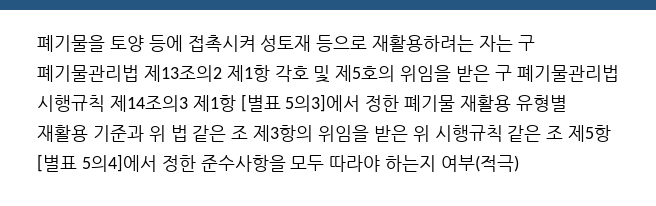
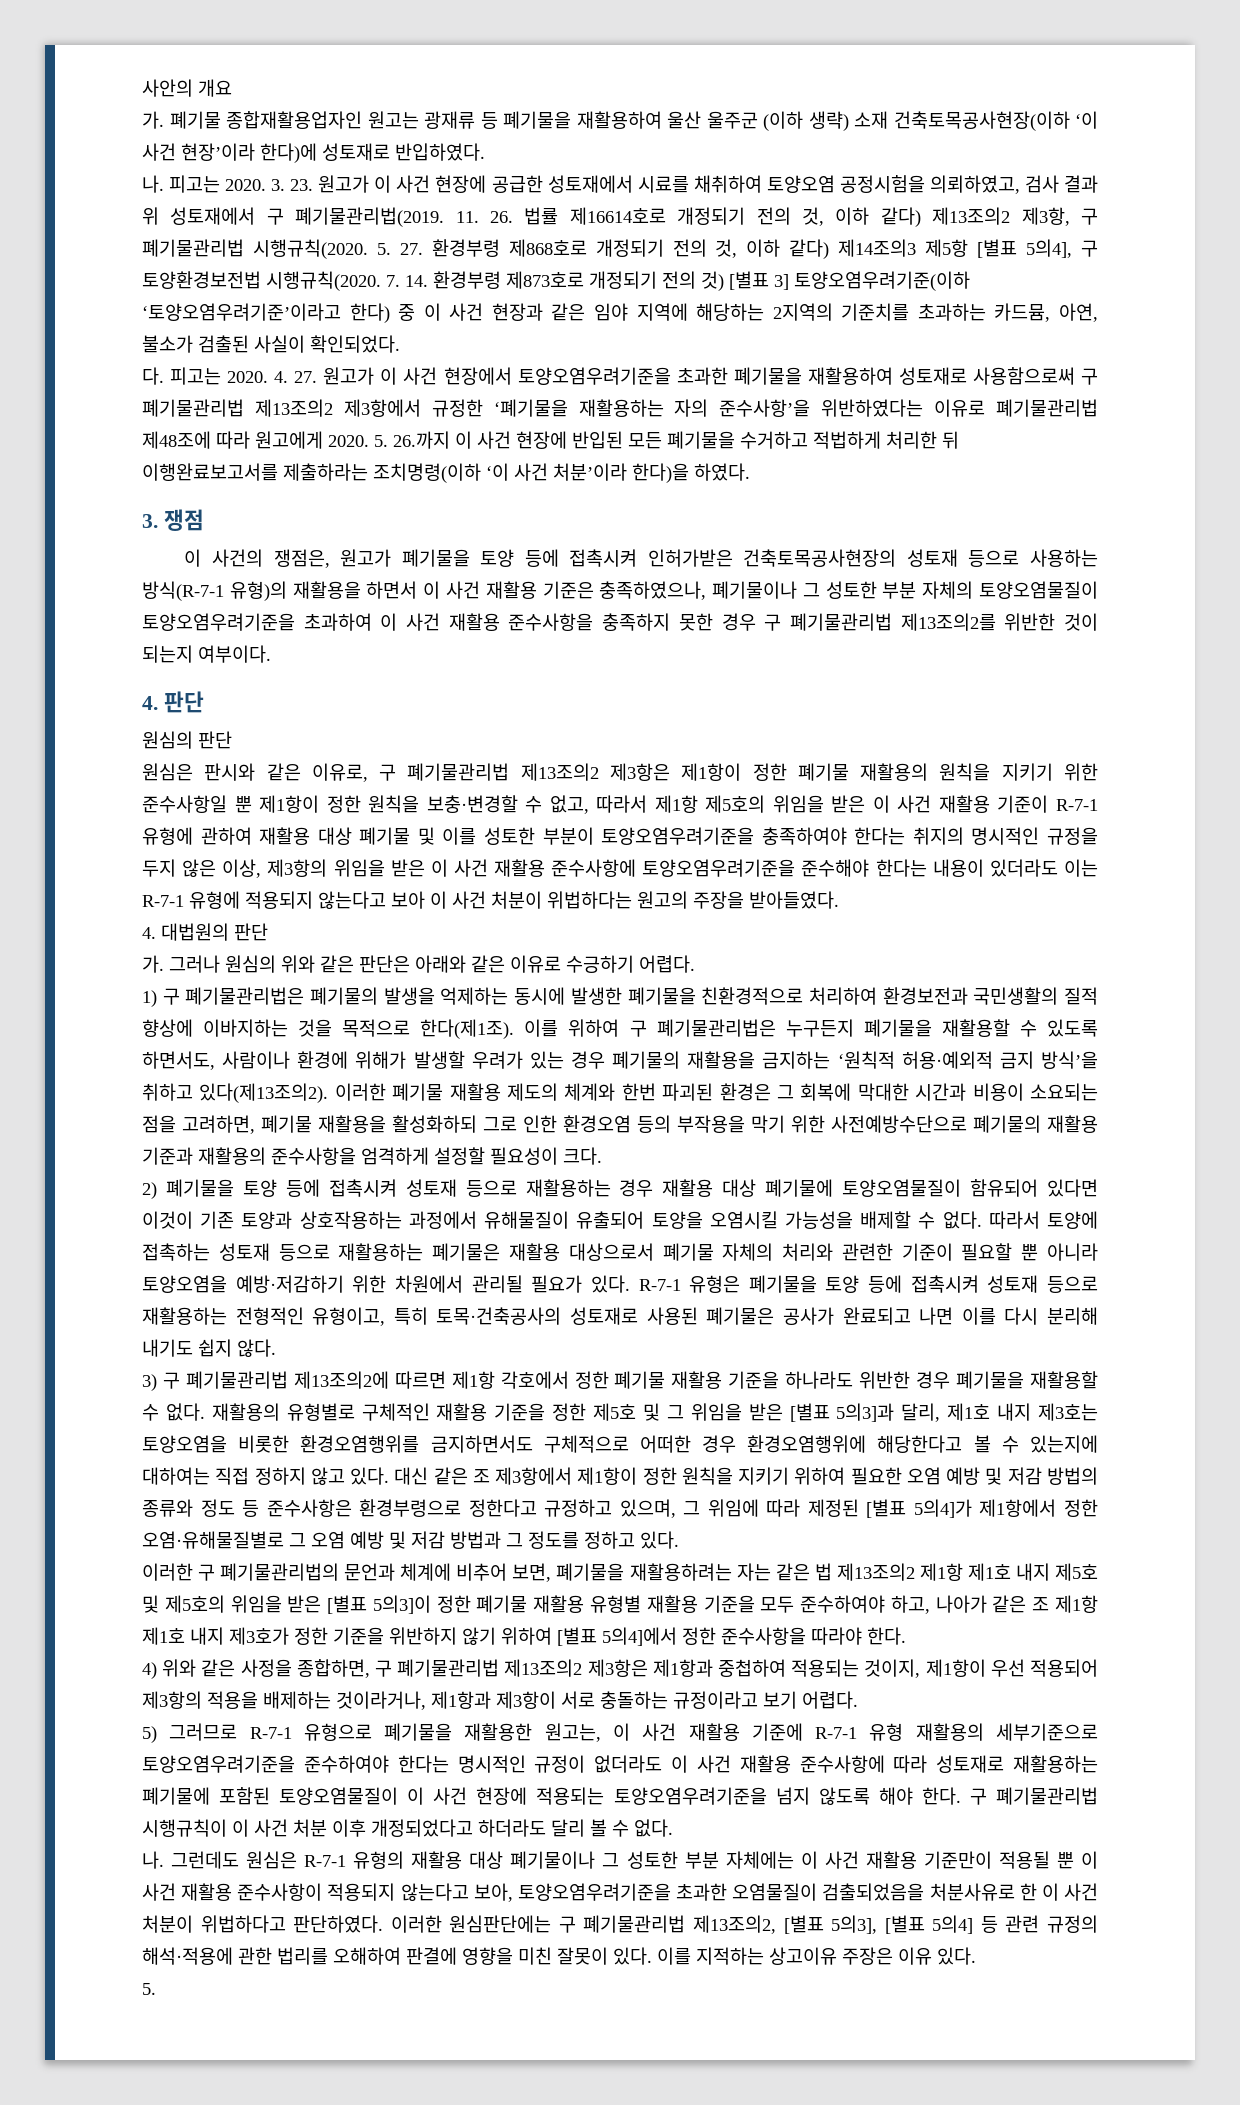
[37,35,535,52] [37,65,619,83] [37,94,361,112] 폐기물을 토양 등에 접촉시켜 성토재 등으로 재활용하려는 자는 구 폐기물관리법 제13조의2 제1항 각호 및 제5호의 위임을 받은 구 폐기물관리법 시행규칙 제14조의3 제1항 [별표 5의3]에서 -> [142,79,232,97] [142,111,1098,131] [142,143,485,163] [142,175,1098,194] [142,207,1098,227] [142,239,1098,259] [142,271,970,291] [142,303,1098,323] [142,335,400,353] [142,367,1099,385] [142,399,1098,417] [142,431,959,449] [142,463,750,483] [142,509,204,531] [184,549,1098,568] [142,581,1099,601] [142,613,1099,631] [142,645,271,663] [142,691,204,713] [142,731,232,749] [142,763,1099,782] [142,795,1098,814] [142,827,1098,845] [142,859,1098,878] [142,891,839,909] [142,923,268,941] [142,955,695,973] [142,987,1098,1007] [142,1019,1098,1039] [142,1051,1098,1070] [142,1083,1098,1103] [142,1115,1098,1134] [142,1147,602,1165] [142,1179,1098,1199] [142,1211,1098,1229] [142,1243,1099,1261] [142,1275,1098,1293] [142,1307,1099,1326] [142,1339,276,1357] [142,1371,1098,1391] [142,1403,1099,1422] [142,1435,1098,1453] [142,1467,1099,1485] [142,1499,1098,1518] [142,1531,679,1549] [142,1563,1098,1582] [142,1595,431,1614] 사안의 개요 // 가. 폐기물 종합재활용업자인 원고는 광재류 등 폐기물을 재활용하여 울산 울주군 (이하 생략) 소재 건축토목공사현장(이하 ‘이 사건 현장’이라 한다)에 성토재로 반입하였다. // 나. 피고는 2020. 3. 23. 원고가 이 사건 현장에 공급한 성토재에서 시료를 채취하여 토양오염 공정시험을 의뢰하였고, 검사 결과 위 성토재에서 구 폐기물관리법(2019. 11. 26. 법률 제16614호로 개정되기 전의 것, 이하 같다) 제13조의2 제3항, 구 폐기물관리법 시행규칙(2020. 5. 27. 환경부령 제868호로 개정되기 전의 것, 이하 같다) 제14조의3 제5항 [별표 5의4], 구 토양환경보전법 시행규칙(2020. 7. 14. 환경부령 제873호로 개정되기 전의 것) [별표 3] 토양오염우려기준(이하 ‘토양오염우려기준’이라고 한다) 중 이 사건 현장과 같은 임야 지역에 해당하는 2지역의 기준치를 초과하는 카드뮴, 아연, 불소가 검출된 사실이 확인되었다. // 다. 피고는 2020. 4. 27. 원고가 이 사건 현장에서 토양오염우려기준을 초과한 폐기물을 재활용하여 성토재로 사용함으로써 구 폐기물관리법 제13조의2 제3항에서 규정한 ‘폐기물을 재활용하는 자의 준수사항’을 위반하였다는 이유로 폐기물관리법 제48조에 따라 원고에게 2020. 5. 26.까지 이 사건 현장에 반입된 모든 폐기물을 수거하고 적법하게 처리한 뒤 이행완료보고서를 제출하라는 조치명령(이하 ‘이 사건 처분’이라 한다)을 하였다. // 3. 쟁점 // 이 사건의 쟁점은, 원고가 폐기물을 토양 등에 접촉시켜 인허가받은 건축토목공사현장의 성토재 등으로 사용하는 방식(R-7-1 유형)의 재활용을 하면서 이 사건 재활용 기준은 충족하였으나, 폐기물이나 그 성토한 부분 자체의 토양오염물질이 토양오염우려기준을 초과하여 이 사건 재활용 준수사항을 충족하지 못한 경우 구 폐기물관리법 제13조의2를 위반한 것이 되는지 여부이다. // 4. 판단 // 원심의 판단 // 원심은 판시와 같은 이유로, 구 폐기물관리법 제13조의2 제3항은 제1항이 정한 폐기물 재활용의 원칙을 지키기 위한 준수사항일 뿐 제1항이 정한 원칙을 보충·변경할 수 없고, 따라서 제1항 제5호의 위임을 받은 이 사건 재활용 기준이 R-7-1 유형에 관하여 재활용 대상 폐기물 및 이를 성토한 부분이 토양오염우려기준을 충족하여야 한다는 취지의 명시적인 규정을 두지 않은 이상, 제3항의 위임을 받은 이 사건 재활용 준수사항에 토양오염우려기준을 준수해야 한다는 내용이 있더라도 이는 R-7-1 유형에 적용되지 않는다고 보아 이 사건 처분이 위법하다는 원고의 주장을 받아들였다. // 4. 대법원의 판단 // 가. 그러나 원심의 위와 같은 판단은 아래와 같은 이유로 수긍하기 어렵다. // 1) 구 폐기물관리법은 폐기물의 발생을 억제하는 동시에 발생한 폐기물을 친환경적으로 처리하여 환경보전과 국민생활의 질적 향상에 이바지하는 것을 목적으로 한다(제1조). 이를 위하여 구 폐기물관리법은 누구든지 폐기물을 재활용할 수 있도록 하면서도, 사람이나 환경에 위해가 발생할 우려가 있는 경우 폐기물의 재활용을 금지하는 ‘원칙적 허용·예외적 금지 방식’을 취하고 있다(제13조의2). 이러한 폐기물 재활용 제도의 체계와 한번 파괴된 환경은 그 회복에 막대한 시간과 비용이 소요되는 점을 고려하면, 폐기물 재활용을 활성화하되 그로 인한 환경오염 등의 부작용을 막기 위한 사전예방수단으로 폐기물의 재활용 기준과 재활용의 준수사항을 엄격하게 설정할 필요성이 크다. // 2) 폐기물을 토양 등에 접촉시켜 성토재 등으로 재활용하는 경우 재활용 대상 폐기물에 토양오염물질이 함유되어 있다면 이것이 기존 토양과 상호작용하는 과정에서 유해물질이 유출되어 토양을 오염시킬 가능성을 배제할 수 없다. 따라서 토양에 접촉하는 성토재 등으로 재활용하는 폐기물은 재활용 대상으로서 폐기물 자체의 처리와 관련한 기준이 필요할 뿐 아니라 토양오염을 예방·저감하기 위한 차원에서 관리될 필요가 있다. R-7-1 유형은 폐기물을 토양 등에 접촉시켜 성토재 등으로 재활용하는 전형적인 유형이고, 특히 토목·건축공사의 성토재로 사용된 폐기물은 공사가 완료되고 나면 이를 다시 분리해 내기도 쉽지 않다. // 3) 구 폐기물관리법 제13조의2에 따르면 제1항 각호에서 정한 폐기물 재활용 기준을 하나라도 위반한 경우 폐기물을 재활용할 수 없다. 재활용의 유형별로 구체적인 재활용 기준을 정한 제5호 및 그 위임을 받은 [별표 5의3]과 달리, 제1호 내지 제3호는 토양오염을 비롯한 환경오염행위를 금지하면서도 구체적으로 어떠한 경우 환경오염행위에 해당한다고 볼 수 있는지에 대하여는 직접 정하지 않고 있다. 대신 같은 조 제3항에서 제1항이 정한 원칙을 지키기 위하여 필요한 오염 예방 및 저감 방법의 종류와 정도 등 준수사항은 환경부령으로 정한다고 규정하고 있으며, 그 위임에 따라 제정된 [별표 5의4]가 제1항에서 정한 오염·유해물질별로 그 오염 예방 및 저감 방법과 그 정도를 정하고 있다. // 이러한 구 폐기물관리법의 문언과 체계에 비추어 보면, 폐기물을 재활용하려는 자는 같은 법 제13조의2 제1항 제1호 내지 제5호 및 제5호의 위임을 받은 [별표 5의3]이
[92,125,612,142] [37,154,520,172] 기준과 위 법 같은 조 제3항의 위임을 받은 위 시행규칙 같은 조 제5항 [별표 5의4]에서 정한 준수사항을 모두 따라야 하는지 여부(적극) -> [703,1595,1099,1614] [142,1627,906,1646] [142,1659,1099,1679] [142,1691,858,1710] [142,1723,1099,1743] [142,1755,1099,1773] [142,1787,1099,1805] [142,1819,673,1837] [142,1851,1098,1869] [142,1883,1099,1902] [142,1915,1098,1934] [142,1947,976,1965] [142,1983,156,1995] 기준을 모두 준수하여야 하고, 나아가 같은 조 제1항 제1호 내지 제3호가 정한 기준을 위반하지 않기 위하여 [별표 5의4]에서 정한 준수사항을 따라야 한다. // 4) 위와 같은 사정을 종합하면, 구 폐기물관리법 제13조의2 제3항은 제1항과 중첩하여 적용되는 것이지, 제1항이 우선 적용되어 제3항의 적용을 배제하는 것이라거나, 제1항과 제3항이 서로 충돌하는 규정이라고 보기 어렵다. // 5) 그러므로 R-7-1 유형으로 폐기물을 재활용한 원고는, 이 사건 재활용 기준에 R-7-1 유형 재활용의 세부기준으로 토양오염우려기준을 준수하여야 한다는 명시적인 규정이 없더라도 이 사건 재활용 준수사항에 따라 성토재로 재활용하는 폐기물에 포함된 토양오염물질이 이 사건 현장에 적용되는 토양오염우려기준을 넘지 않도록 해야 한다. 구 폐기물관리법 시행규칙이 이 사건 처분 이후 개정되었다고 하더라도 달리 볼 수 없다. // 나. 그런데도 원심은 R-7-1 유형의 재활용 대상 폐기물이나 그 성토한 부분 자체에는 이 사건 재활용 기준만이 적용될 뿐 이 사건 재활용 준수사항이 적용되지 않는다고 보아, 토양오염우려기준을 초과한 오염물질이 검출되었음을 처분사유로 한 이 사건 처분이 위법하다고 판단하였다. 이러한 원심판단에는 구 폐기물관리법 제13조의2, [별표 5의3], [별표 5의4] 등 관련 규정의 해석·적용에 관한 법리를 오해하여 판결에 영향을 미친 잘못이 있다. 이를 지적하는 상고이유 주장은 이유 있다. // 5.

